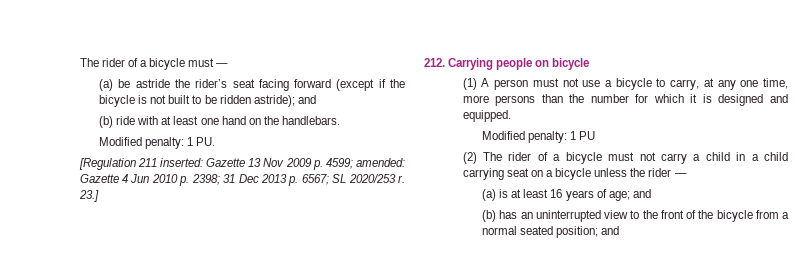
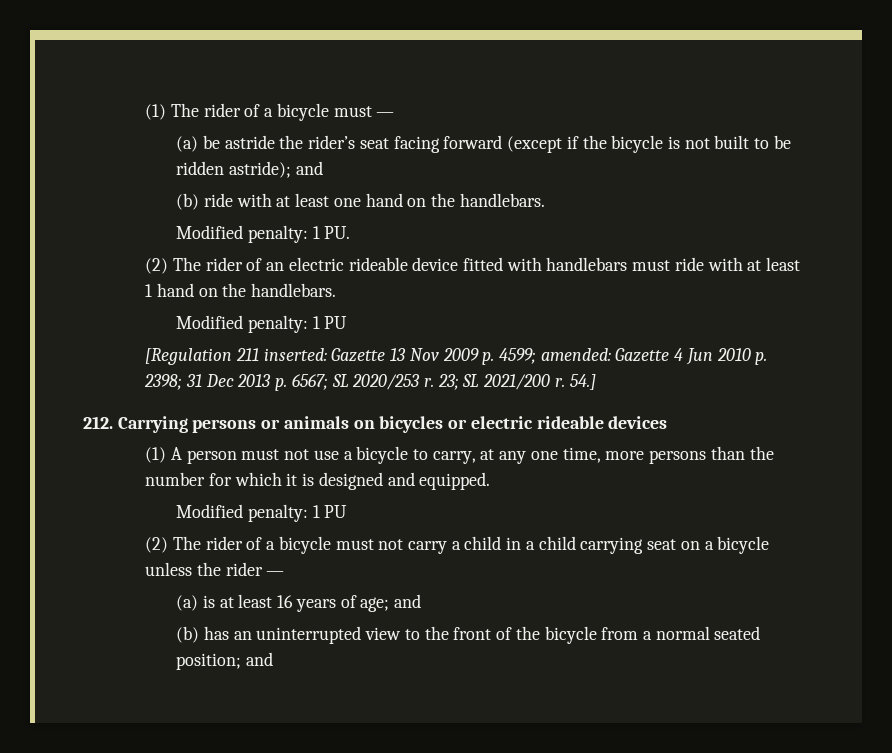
(79, 62) none -> [145,104,167,120] (1)
(216, 141) none -> [145,257,801,274] [145,283,337,297] [176,315,348,333] // (2) The rider of an electric rideable device fitted with handlebars must ride with at least 1 hand on the handlebars. // Modified penalty: 1 PU
[78,190,99,202] [424,58,590,70] 23.] // 212. Carrying people on bicycle -> [437,374,596,390] [83,416,668,433] 23; SL 2021/200 r. 54.] // 212. Carrying persons or animals on bicycles or electric rideable devices

